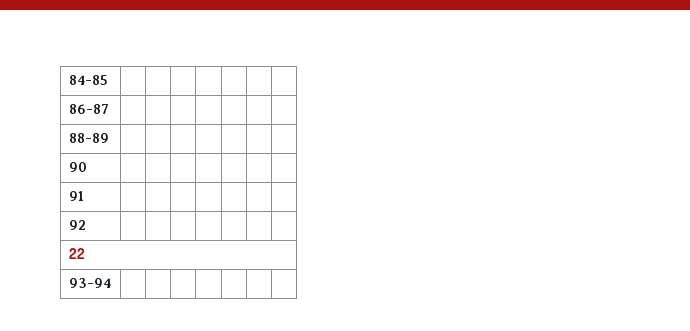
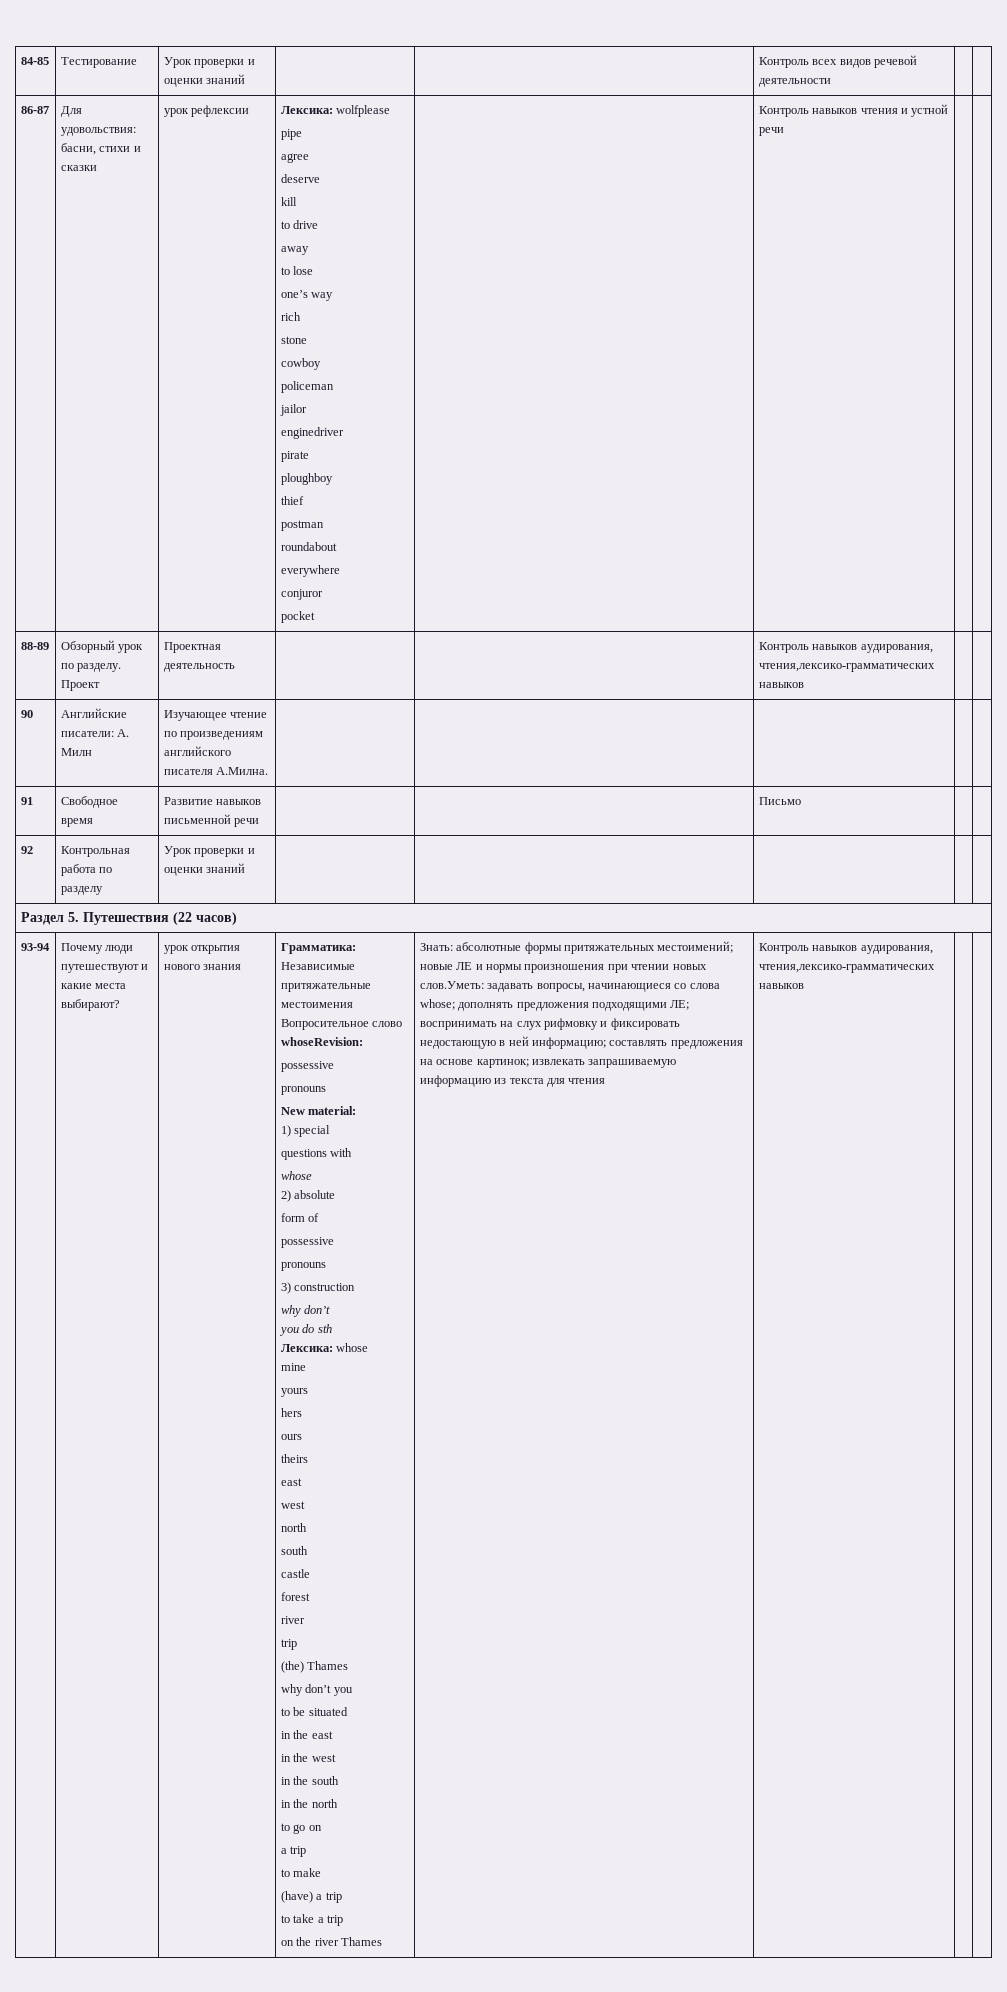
[68,104,109,114] [68,133,109,143] [68,162,87,172] [68,191,84,201] [68,220,86,230] [68,248,85,259] [68,278,111,288] | | | | | | // 86-87 | | | | | | | // 88-89 | | | | | | | // 90 | | | | | | | // 91 | | | | | | | // 92 | | | | | | | // 22 // 93-94 | | | | | -> [60,57,137,68] [163,57,255,68] [163,74,246,87] [758,55,918,68] [758,78,831,87] [20,106,49,114] [60,106,82,117] [60,127,136,136] [60,143,141,155] [60,165,97,171] [163,105,250,117] [280,105,391,117] [280,129,302,140] [280,153,309,163] [280,174,320,183] [280,197,297,206] [280,220,319,229] [280,246,309,255] [280,266,314,275] [280,290,334,301] [280,312,301,321] [280,336,307,344] [280,358,321,370] [280,381,334,393] [279,404,307,416] [280,427,344,439] [280,451,309,462] [280,473,333,485] [280,496,304,505] [280,520,324,531] [280,542,337,551] [280,565,340,577] [280,589,323,600] [280,611,315,623] [758,104,949,117] [758,127,784,136] [20,642,49,650] [60,640,144,653] [60,663,122,672] [60,680,100,691] [163,642,221,653] [163,663,235,672] [758,642,933,653] [758,663,935,672] [758,682,804,688] [20,710,33,718] [60,708,127,718] [60,729,130,737] [60,748,92,756] [163,710,268,721] [163,731,264,740] [163,746,231,756] [163,767,269,775] [20,797,33,805] [60,796,118,808] [60,818,93,827] [163,797,262,805] [163,814,260,827] [758,797,801,805] [20,846,33,854] [60,846,130,857] [60,864,113,876] [60,886,103,895] [163,846,255,857] [163,863,246,876] [20,912,237,925] [20,943,50,951] [60,943,134,954] [60,964,149,973] [60,983,127,989] [60,999,120,1011] [163,945,241,954] [163,964,242,970] [280,943,356,954] [280,962,355,970] [280,983,371,992] [280,1002,353,1008] [280,1019,403,1030] [280,1037,363,1046] [280,1061,334,1072] [280,1086,326,1095] [280,1106,357,1115] [280,1125,331,1137] [280,1148,353,1160] [280,1171,312,1180] [280,1190,336,1202] [280,1213,320,1222] [280,1237,334,1248] [280,1262,326,1271] [280,1282,356,1294] [280,1305,331,1317] [278,1324,332,1336] [280,1343,369,1352] [280,1363,306,1371] [280,1388,308,1397] [280,1408,302,1417] [280,1434,302,1440] [280,1454,308,1463] [280,1478,302,1486] [280,1501,305,1509] [280,1523,307,1532] [280,1546,308,1555] [280,1569,310,1578] [280,1592,310,1601] [280,1616,305,1624] [280,1639,297,1650] [280,1661,349,1673] [280,1684,353,1696] [280,1707,348,1716] [280,1730,333,1739] [280,1753,336,1762] [280,1776,339,1785] [280,1799,338,1808] [280,1823,322,1834] [280,1846,307,1857] [280,1868,322,1877] [280,1891,342,1903] [280,1914,344,1926] [280,1937,383,1946] [419,941,734,954] [419,962,707,973] [419,981,720,992] [419,999,690,1011] [419,1018,680,1030] [419,1036,743,1049] [419,1059,677,1068] [419,1075,606,1087] [758,943,933,954] [758,964,935,973] [758,983,804,989] Тестирование | Урок проверки и оценки знаний | | | Контроль всех видов речевой деятельности | | // 86-87 | Для удовольствия: басни, стихи и сказки | урок рефлексии | Лексика: wolfplease // pipe // agree // deserve // kill // to drive // away // to lose // one’s way // rich // stone // cowboy // policeman // jailor // enginedriver // pirate // ploughboy // thief // postman // roundabout // everywhere // conjuror // pocket | | Контроль навыков чтения и устной речи | | // 88-89 | Обзорный урок по разделу. Проект | Проектная деятельность | | | Контроль навыков аудирования, чтения,лексико-грамматических навыков | | // 90 | Английские писатели: А. Милн | Изучающее чтение по произведениям английского писателя А.Милна. | | | | | // 91 | Свободное время | Развитие навыков письменной речи | | | Письмо | | // 92 | Контрольная работа по разделу | Урок проверки и оценки знаний | | | | | // Раздел 5. Путешествия (22 часов) // 93-94 | Почему люди путешествуют и какие места выбирают? | урок открытия нового знания | Грамматика: Независимые притяжательные местоимения Вопросительное слово whoseRevision: // possessive // pronouns // New material: // 1) special // questions with // whose // 2) absolute // form of // possessive // pronouns // 3) construction // why don’t // you do sth // Лексика: whose // mine // yours // hers // ours // theirs // east // west // north // south // castle // forest // river // trip // (the) Thames // why don’t you // to be situated // in the east // in the west // in the south // in the north // to go on // a trip // to make // (have) a trip // to take a trip // on the river Thames | Знать: абсолютные формы притяжательных местоимений; новые ЛЕ и нормы произношения при чтении новых слов.Уметь: задавать вопросы, начинающиеся со слова whose; дополнять предложения подходящими ЛЕ; воспринимать на слух рифмовку и фиксировать недостающую в ней информацию; составлять предложения на основе картинок; извлекать запрашиваемую информацию из текста для чтения | Контроль навыков аудирования, чтения,лексико-грамматических навыков

